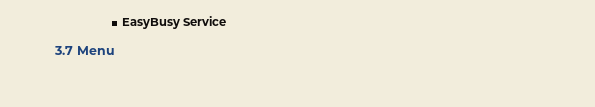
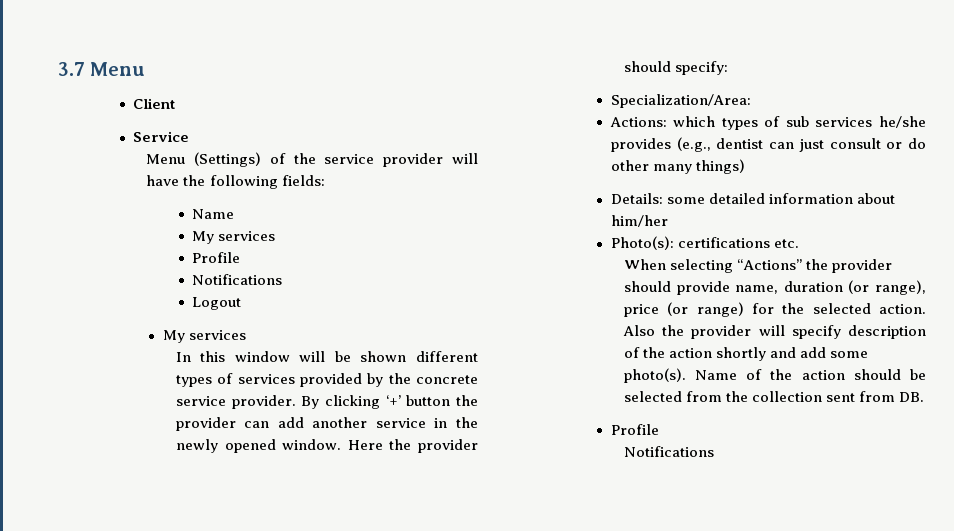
[121,16,226,29] [54,46,115,55] EasyBusy Service // 3.7 Menu -> [58,62,146,76] [133,98,176,109] [133,131,190,142] [146,152,478,167] [146,175,325,189] [192,209,235,219] [192,231,276,244] [192,252,241,263] [192,274,283,285] [192,297,242,310] [162,330,246,343] [175,351,478,362] [175,373,478,387] [175,395,479,409] [175,417,478,431] [175,439,478,453] [623,61,728,75] [610,94,751,108] [609,116,926,130] [610,137,926,152] [610,159,746,174] [610,193,896,204] [610,215,668,227] [610,236,800,250] [623,259,893,273] [623,280,926,295] [623,302,926,317] [622,325,926,339] [623,347,869,361] [623,368,926,383] [623,391,925,402] [610,424,659,435] [623,446,714,457] 3.7 Menu // Client // Service // Menu (Settings) of the service provider will have the following fields: // Name // My services // Profile // Notifications // Logout // My services // In this window will be shown different types of services provided by the concrete service provider. By clicking ‘+’ button the provider can add another service in the newly opened window. Here the provider should specify: // Specialization/Area: // Actions: which types of sub services he/she provides (e.g., dentist can just consult or do other many things) // Details: some detailed information about him/her // Photo(s): certifications etc. // When selecting “Actions” the provider should provide name, duration (or range), price (or range) for the selected action. Also the provider will specify description of the action shortly and add some photo(s). Name of the action should be selected from the collection sent from DB. // Profile // Notifications

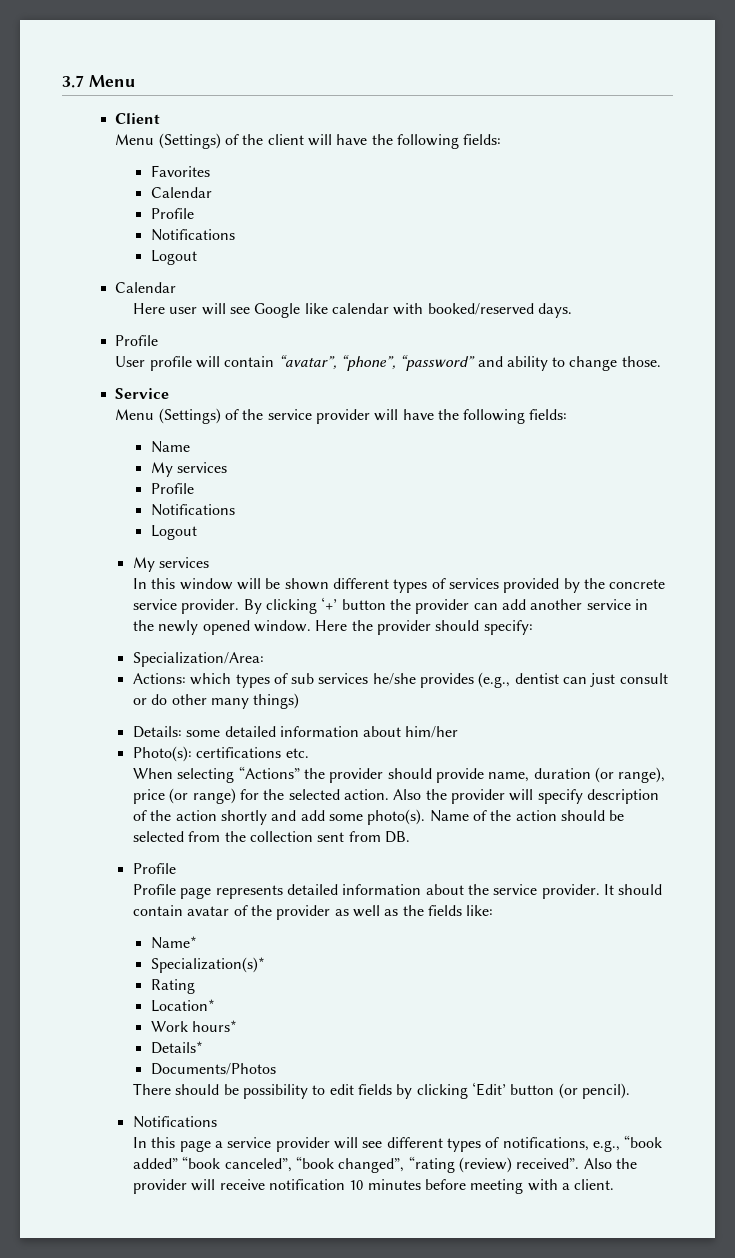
(176, 103) none -> [115,133,502,149] [150,165,210,177] [150,187,212,198] [150,208,194,219] [150,229,235,241] [150,250,197,265] [115,282,177,293] [133,303,572,318] [115,335,159,346] [115,355,661,371] // Menu (Settings) of the client will have the following fields: // Favorites // Calendar // Profile // Notifications // Logout // Calendar // Here user will see Google like calendar with booked/reserved days. // Profile // User profile will contain “avatar”, “phone”, “password” and ability to change those.
[623,446,714,457] Notifications -> [133,884,663,899] [133,905,494,920] [150,936,197,949] [150,957,265,973] [150,979,195,994] [150,999,215,1012] [150,1020,237,1032] [150,1041,203,1054] [150,1063,276,1075] [133,1082,630,1099] [132,1116,217,1128] [133,1135,663,1152] [133,1156,637,1173] [133,1179,615,1194] Profile page represents detailed information about the service provider. It should contain avatar of the provider as well as the fields like: // Name* // Specialization(s)* // Rating // Location* // Work hours* // Details* // Documents/Photos // There should be possibility to edit fields by clicking ‘Edit’ button (or pencil). // Notifications // In this page a service provider will see different types of notifications, e.g., “book added” “book canceled”, “book changed”, “rating (review) received”. Also the provider will receive notification 10 minutes before meeting with a client.

